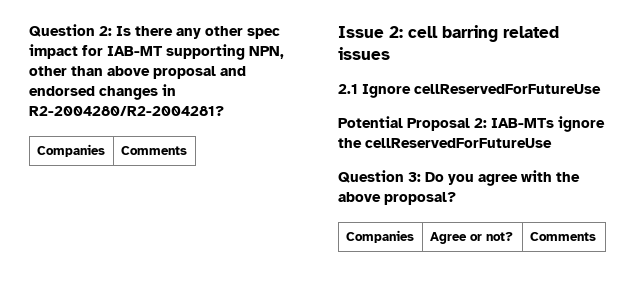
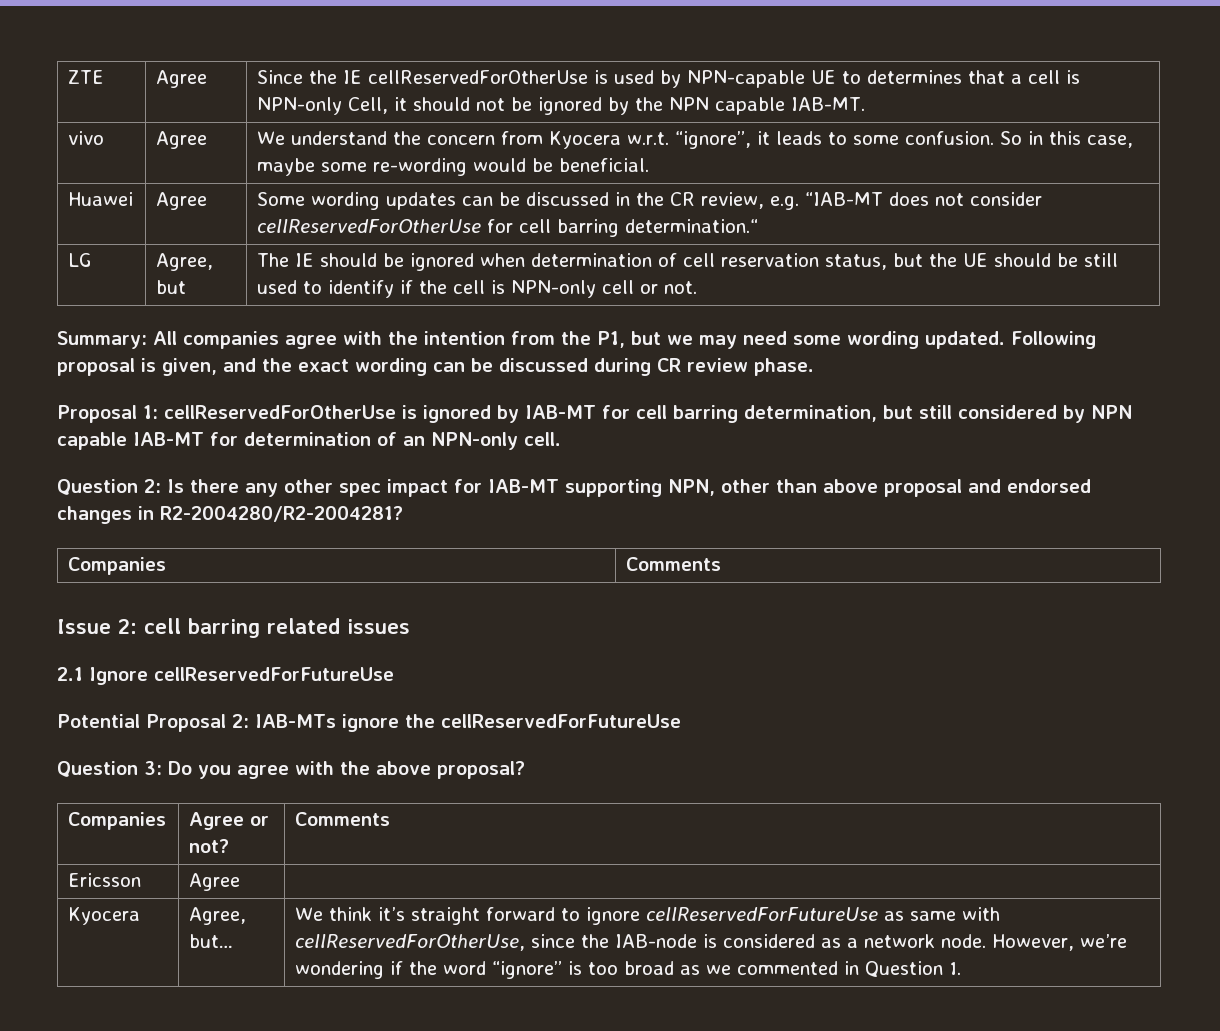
(29, 30) none -> [68,70,105,84] [156,70,208,88] [257,70,1081,88] [257,97,866,115] [68,131,105,145] [156,131,208,149] [257,131,1134,149] [257,158,650,176] [68,192,134,206] [156,192,208,210] [257,192,1043,210] [257,219,759,237] [68,253,93,267] [156,253,214,271] [156,280,187,294] [257,253,1119,271] [257,280,698,298] [57,331,1096,349] [57,358,814,376] [57,405,1132,423] [57,432,561,450] ZTE | Agree | Since the IE cellReservedForOtherUse is used by NPN-capable UE to determines that a cell is NPN-only Cell, it should not be ignored by the NPN capable IAB-MT. // vivo | Agree | We understand the concern from Kyocera w.r.t. “ignore”, it leads to some confusion. So in this case, maybe some re-wording would be beneficial. // Huawei | Agree | Some wording updates can be discussed in the CR review, e.g. “IAB-MT does not consider cellReservedForOtherUse for cell barring determination.“ // LG | Agree, but | The IE should be ignored when determination of cell reservation status, but the UE should be still used to identify if the cell is NPN-only cell or not. // Summary: All companies agree with the intention from the P1, but we may need some wording updated. Following proposal is given, and the exact wording can be discussed during CR review phase. // Proposal 1: cellReservedForOtherUse is ignored by IAB-MT for cell barring determination, but still considered by NPN capable IAB-MT for determination of an NPN-only cell. //
(596, 236) none -> [68,873,142,887] [189,873,241,891] [68,907,141,925] [189,907,247,925] [189,934,234,948] [295,907,1001,925] [295,934,1128,951] [295,961,962,979] // Ericsson | Agree | // Kyocera | Agree, but… | We think it’s straight forward to ignore cellReservedForFutureUse as same with cellReservedForOtherUse, since the IAB-node is considered as a network node. However, we’re wondering if the word “ignore” is too broad as we commented in Question 1.

